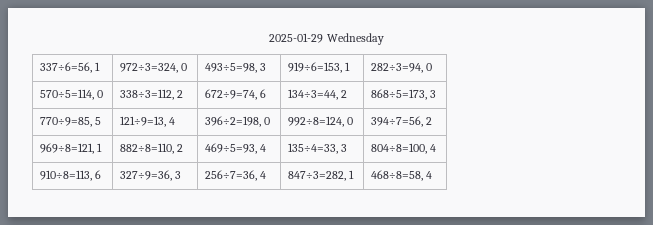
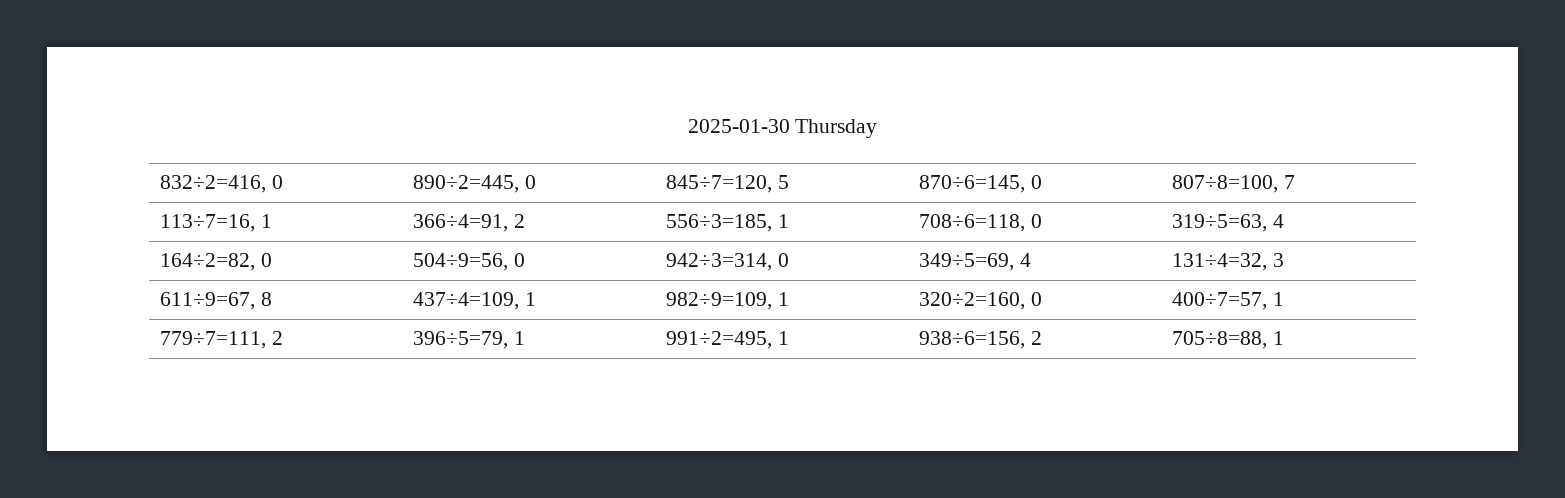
[269,33,384,45] [39,62,101,73] [119,63,188,73] [204,63,267,73] [287,62,351,73] [370,63,433,73] [39,89,104,100] [119,89,184,100] [204,89,267,100] [287,89,348,100] [370,89,437,100] [39,117,102,127] [119,116,176,127] [204,116,271,127] [287,116,354,127] [370,116,433,127] [39,143,103,154] [119,143,184,154] [204,143,267,154] [287,143,348,154] [370,143,437,154] [39,170,102,181] [119,170,182,181] [204,170,267,181] [287,170,355,181] [370,170,433,181] 2025-01-29 Wednesday // 337÷6=56, 1 | 972÷3=324, 0 | 493÷5=98, 3 | 919÷6=153, 1 | 282÷3=94, 0 // 570÷5=114, 0 | 338÷3=112, 2 | 672÷9=74, 6 | 134÷3=44, 2 | 868÷5=173, 3 // 770÷9=85, 5 | 121÷9=13, 4 | 396÷2=198, 0 | 992÷8=124, 0 | 394÷7=56, 2 // 969÷8=121, 1 | 882÷8=110, 2 | 469÷5=93, 4 | 135÷4=33, 3 | 804÷8=100, 4 // 910÷8=113, 6 | 327÷9=36, 3 | 256÷7=36, 4 | 847÷3=282, 1 | 468÷8=58, 4 -> [687,119,878,138] [159,175,283,193] [412,175,536,193] [665,175,789,193] [918,175,1042,193] [1171,175,1295,193] [159,214,272,232] [412,214,525,232] [665,214,789,232] [918,214,1042,232] [1171,214,1284,232] [159,253,272,271] [412,253,525,271] [665,253,789,271] [918,253,1031,271] [1171,253,1284,271] [159,292,272,310] [412,292,536,310] [665,292,789,310] [918,292,1042,310] [1171,292,1284,310] [159,331,283,349] [412,331,525,349] [665,331,789,349] [918,331,1042,349] [1171,331,1284,349] 2025-01-30 Thursday // 832÷2=416, 0 | 890÷2=445, 0 | 845÷7=120, 5 | 870÷6=145, 0 | 807÷8=100, 7 // 113÷7=16, 1 | 366÷4=91, 2 | 556÷3=185, 1 | 708÷6=118, 0 | 319÷5=63, 4 // 164÷2=82, 0 | 504÷9=56, 0 | 942÷3=314, 0 | 349÷5=69, 4 | 131÷4=32, 3 // 611÷9=67, 8 | 437÷4=109, 1 | 982÷9=109, 1 | 320÷2=160, 0 | 400÷7=57, 1 // 779÷7=111, 2 | 396÷5=79, 1 | 991÷2=495, 1 | 938÷6=156, 2 | 705÷8=88, 1

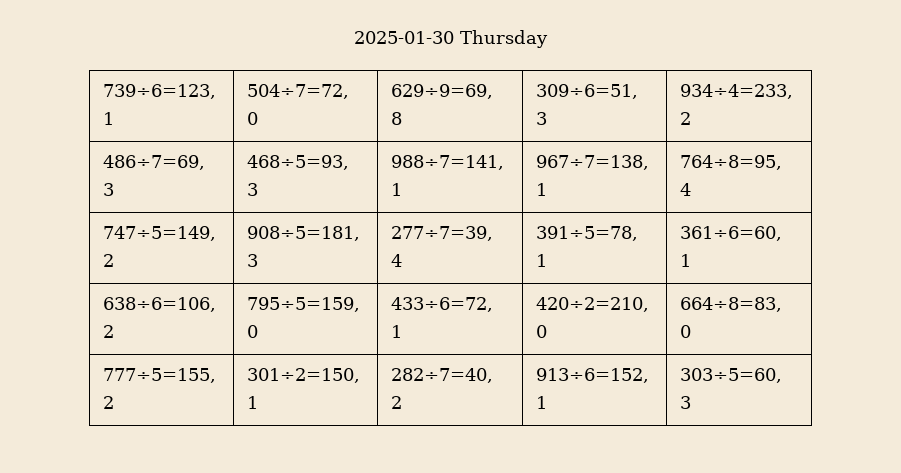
[159,175,283,193] [412,175,536,193] [665,175,789,193] [918,175,1042,193] [1171,175,1295,193] [159,214,272,232] [412,214,525,232] [665,214,789,232] [918,214,1042,232] [1171,214,1284,232] [159,253,272,271] [412,253,525,271] [665,253,789,271] [918,253,1031,271] [1171,253,1284,271] [159,292,272,310] [412,292,536,310] [665,292,789,310] [918,292,1042,310] [1171,292,1284,310] [159,331,283,349] [412,331,525,349] [665,331,789,349] [918,331,1042,349] [1171,331,1284,349] 832÷2=416, 0 | 890÷2=445, 0 | 845÷7=120, 5 | 870÷6=145, 0 | 807÷8=100, 7 // 113÷7=16, 1 | 366÷4=91, 2 | 556÷3=185, 1 | 708÷6=118, 0 | 319÷5=63, 4 // 164÷2=82, 0 | 504÷9=56, 0 | 942÷3=314, 0 | 349÷5=69, 4 | 131÷4=32, 3 // 611÷9=67, 8 | 437÷4=109, 1 | 982÷9=109, 1 | 320÷2=160, 0 | 400÷7=57, 1 // 779÷7=111, 2 | 396÷5=79, 1 | 991÷2=495, 1 | 938÷6=156, 2 | 705÷8=88, 1 -> [102,84,216,99] [102,112,114,125] [246,84,349,99] [246,112,258,125] [390,84,493,99] [390,112,402,125] [535,84,638,99] [535,112,547,125] [679,84,793,99] [679,112,691,125] [102,155,205,170] [102,183,114,196] [246,155,349,170] [246,183,258,196] [390,155,504,170] [390,183,402,196] [535,155,649,170] [535,183,547,196] [679,155,782,170] [679,183,691,196] [102,226,216,241] [102,254,114,267] [246,226,360,241] [246,254,258,267] [390,226,493,241] [390,254,402,267] [535,226,638,241] [535,254,547,267] [679,226,782,241] [679,254,691,267] [102,297,216,312] [102,325,114,338] [246,297,360,312] [246,325,258,338] [390,297,493,312] [390,325,402,338] [535,297,649,312] [535,325,547,338] [679,297,782,312] [679,325,691,338] [102,368,216,383] [102,396,114,409] [246,368,360,383] [246,396,258,409] [390,368,493,383] [390,396,402,409] [535,368,649,383] [535,396,547,409] [679,368,782,383] [679,396,691,409] 739÷6=123, 1 | 504÷7=72, 0 | 629÷9=69, 8 | 309÷6=51, 3 | 934÷4=233, 2 // 486÷7=69, 3 | 468÷5=93, 3 | 988÷7=141, 1 | 967÷7=138, 1 | 764÷8=95, 4 // 747÷5=149, 2 | 908÷5=181, 3 | 277÷7=39, 4 | 391÷5=78, 1 | 361÷6=60, 1 // 638÷6=106, 2 | 795÷5=159, 0 | 433÷6=72, 1 | 420÷2=210, 0 | 664÷8=83, 0 // 777÷5=155, 2 | 301÷2=150, 1 | 282÷7=40, 2 | 913÷6=152, 1 | 303÷5=60, 3

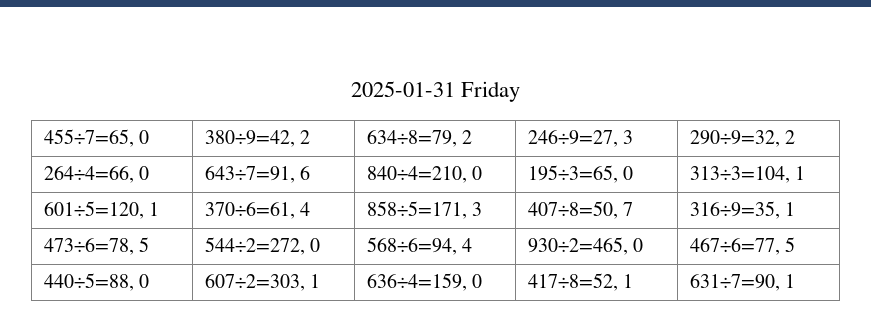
[354,30,548,48] [102,84,216,99] [102,112,114,125] [246,84,349,99] [246,112,258,125] [390,84,493,99] [390,112,402,125] [535,84,638,99] [535,112,547,125] [679,84,793,99] [679,112,691,125] [102,155,205,170] [102,183,114,196] [246,155,349,170] [246,183,258,196] [390,155,504,170] [390,183,402,196] [535,155,649,170] [535,183,547,196] [679,155,782,170] [679,183,691,196] [102,226,216,241] [102,254,114,267] [246,226,360,241] [246,254,258,267] [390,226,493,241] [390,254,402,267] [535,226,638,241] [535,254,547,267] [679,226,782,241] [679,254,691,267] [102,297,216,312] [102,325,114,338] [246,297,360,312] [246,325,258,338] [390,297,493,312] [390,325,402,338] [535,297,649,312] [535,325,547,338] [679,297,782,312] [679,325,691,338] [102,368,216,383] [102,396,114,409] [246,368,360,383] [246,396,258,409] [390,368,493,383] [390,396,402,409] [535,368,649,383] [535,396,547,409] [679,368,782,383] [679,396,691,409] 2025-01-30 Thursday // 739÷6=123, 1 | 504÷7=72, 0 | 629÷9=69, 8 | 309÷6=51, 3 | 934÷4=233, 2 // 486÷7=69, 3 | 468÷5=93, 3 | 988÷7=141, 1 | 967÷7=138, 1 | 764÷8=95, 4 // 747÷5=149, 2 | 908÷5=181, 3 | 277÷7=39, 4 | 391÷5=78, 1 | 361÷6=60, 1 // 638÷6=106, 2 | 795÷5=159, 0 | 433÷6=72, 1 | 420÷2=210, 0 | 664÷8=83, 0 // 777÷5=155, 2 | 301÷2=150, 1 | 282÷7=40, 2 | 913÷6=152, 1 | 303÷5=60, 3 -> [350,81,521,102] [43,129,150,147] [204,130,311,147] [366,129,473,147] [527,129,634,147] [689,130,796,147] [43,165,150,183] [204,165,311,183] [366,166,483,183] [527,165,634,183] [689,166,806,183] [43,201,160,219] [204,201,311,219] [366,201,483,219] [527,201,634,219] [689,201,796,219] [43,237,150,255] [204,237,321,255] [366,237,473,255] [527,237,644,255] [689,237,796,255] [43,273,150,291] [204,273,321,291] [366,273,483,291] [527,273,634,291] [689,273,796,291] 2025-01-31 Friday // 455÷7=65, 0 | 380÷9=42, 2 | 634÷8=79, 2 | 246÷9=27, 3 | 290÷9=32, 2 // 264÷4=66, 0 | 643÷7=91, 6 | 840÷4=210, 0 | 195÷3=65, 0 | 313÷3=104, 1 // 601÷5=120, 1 | 370÷6=61, 4 | 858÷5=171, 3 | 407÷8=50, 7 | 316÷9=35, 1 // 473÷6=78, 5 | 544÷2=272, 0 | 568÷6=94, 4 | 930÷2=465, 0 | 467÷6=77, 5 // 440÷5=88, 0 | 607÷2=303, 1 | 636÷4=159, 0 | 417÷8=52, 1 | 631÷7=90, 1

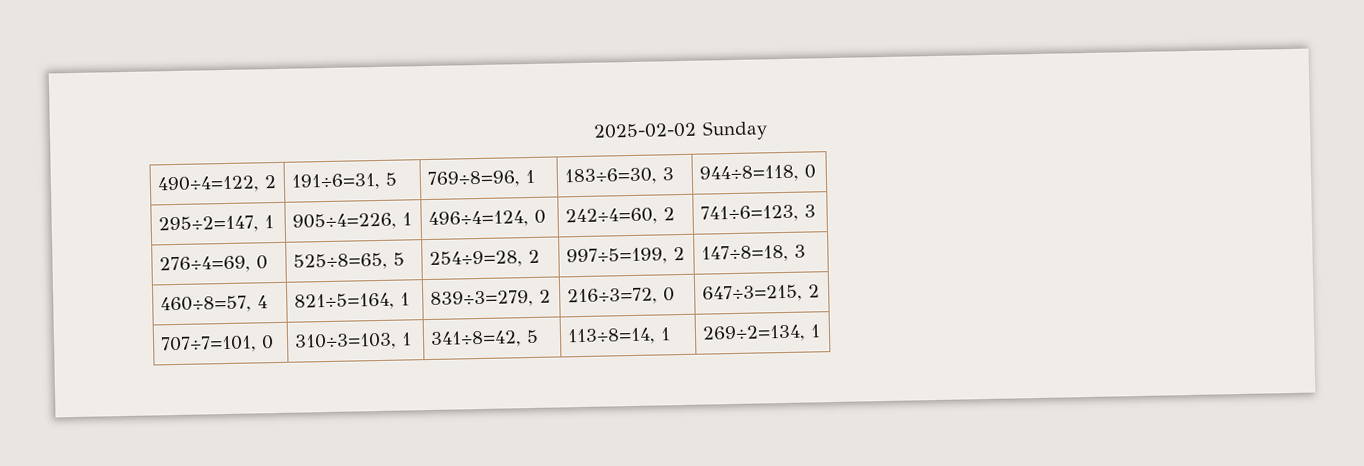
[350,81,521,102] [43,129,150,147] [204,130,311,147] [366,129,473,147] [527,129,634,147] [689,130,780,147] 2025-01-31 Friday // 455÷7=65, 0 | 380÷9=42, 2 | 634÷8=79, 2 | 246÷9=27, 3 | 290÷9=32, -> [592,120,768,141] [157,174,278,194] [291,172,399,191] [427,169,536,188] [564,167,675,186] [699,164,817,183] [158,215,275,234] [292,212,413,231] [428,209,547,228] [565,207,676,226] [700,204,817,223] [159,255,269,274] [293,252,406,271] [429,249,541,268] [566,246,686,266] [701,244,807,263] [160,295,269,314] [294,292,411,311] [430,289,552,308] [567,287,676,306] [702,284,803,303] 2025-02-02 Sunday // 490÷4=122, 2 | 191÷6=31, 5 | 769÷8=96, 1 | 183÷6=30, 3 | 944÷8=118, 0 // 295÷2=147, 1 | 905÷4=226, 1 | 496÷4=124, 0 | 242÷4=60, 2 | 741÷6=123, 3 // 276÷4=69, 0 | 525÷8=65, 5 | 254÷9=28, 2 | 997÷5=199, 2 | 147÷8=18, 3 // 460÷8=57, 4 | 821÷5=164, 1 | 839÷3=279, 2 | 216÷3=72, 0 | 647÷3=215,
[43,165,150,183] [204,165,311,183] [366,166,483,183] [527,165,634,183] [689,166,806,183] [43,201,160,219] [204,201,311,219] [366,201,483,219] [527,201,634,219] [689,201,796,219] [43,237,150,255] [204,237,321,255] [366,237,473,255] [527,237,644,255] [689,237,796,255] [43,273,150,291] [204,273,321,291] [366,273,483,291] [527,273,634,291] [689,273,796,291] 264÷4=66, 0 | 643÷7=91, 6 | 840÷4=210, 0 | 195÷3=65, 0 | 313÷3=104, 1 // 601÷5=120, 1 | 370÷6=61, 4 | 858÷5=171, 3 | 407÷8=50, 7 | 316÷9=35, 1 // 473÷6=78, 5 | 544÷2=272, 0 | 568÷6=94, 4 | 930÷2=465, 0 | 467÷6=77, 5 // 440÷5=88, 0 | 607÷2=303, 1 | 636÷4=159, 0 | 417÷8=52, 1 | 631÷7=90, 1 -> [160,335,275,354] [294,332,413,351] [430,329,540,348] [567,327,672,346] [702,324,822,343] 707÷7=101, 0 | 310÷3=103, 1 | 341÷8=42, 5 | 113÷8=14, 1 | 269÷2=134, 1

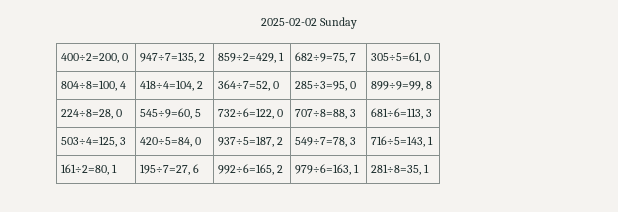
[157,174,278,194] [291,172,399,191] [427,169,536,188] [564,167,675,186] [699,164,817,183] [158,215,275,234] [292,212,413,231] [428,209,547,228] [565,207,676,226] [700,204,817,223] [159,255,269,274] [293,252,406,271] [429,249,541,268] [566,246,686,266] [701,244,807,263] [160,295,269,314] [294,292,411,311] [430,289,552,308] [567,287,676,306] [702,284,821,303] [160,335,275,354] [294,332,413,351] [430,329,540,348] [567,327,672,346] [702,324,822,343] 490÷4=122, 2 | 191÷6=31, 5 | 769÷8=96, 1 | 183÷6=30, 3 | 944÷8=118, 0 // 295÷2=147, 1 | 905÷4=226, 1 | 496÷4=124, 0 | 242÷4=60, 2 | 741÷6=123, 3 // 276÷4=69, 0 | 525÷8=65, 5 | 254÷9=28, 2 | 997÷5=199, 2 | 147÷8=18, 3 // 460÷8=57, 4 | 821÷5=164, 1 | 839÷3=279, 2 | 216÷3=72, 0 | 647÷3=215, 2 // 707÷7=101, 0 | 310÷3=103, 1 | 341÷8=42, 5 | 113÷8=14, 1 | 269÷2=134, 1 -> [61,53,129,63] [140,52,206,63] [218,52,285,63] [295,52,357,63] [371,52,431,63] [61,80,127,91] [140,80,204,91] [218,80,280,91] [295,81,357,91] [371,81,433,91] [61,109,123,119] [140,108,202,119] [218,108,284,119] [295,109,357,119] [371,108,433,119] [61,136,127,147] [140,137,202,147] [218,136,284,147] [295,137,357,147] [371,136,434,147] [61,164,118,175] [140,164,200,175] [218,164,284,175] [295,164,360,175] [371,164,430,175] 400÷2=200, 0 | 947÷7=135, 2 | 859÷2=429, 1 | 682÷9=75, 7 | 305÷5=61, 0 // 804÷8=100, 4 | 418÷4=104, 2 | 364÷7=52, 0 | 285÷3=95, 0 | 899÷9=99, 8 // 224÷8=28, 0 | 545÷9=60, 5 | 732÷6=122, 0 | 707÷8=88, 3 | 681÷6=113, 3 // 503÷4=125, 3 | 420÷5=84, 0 | 937÷5=187, 2 | 549÷7=78, 3 | 716÷5=143, 1 // 161÷2=80, 1 | 195÷7=27, 6 | 992÷6=165, 2 | 979÷6=163, 1 | 281÷8=35, 1

